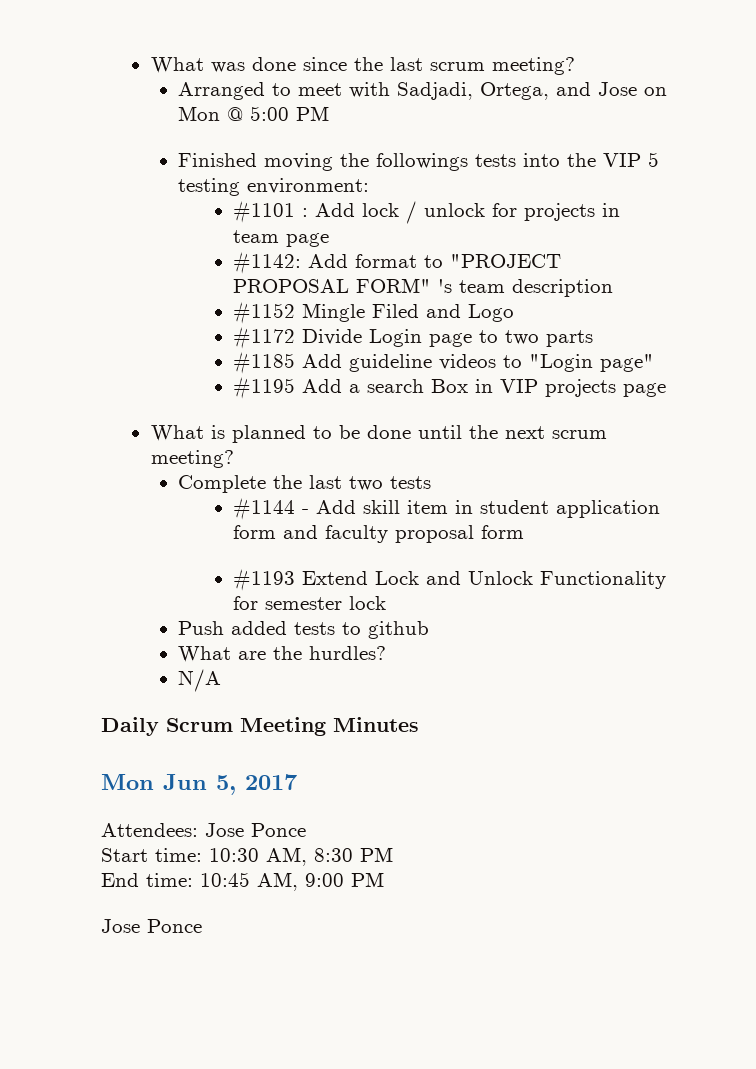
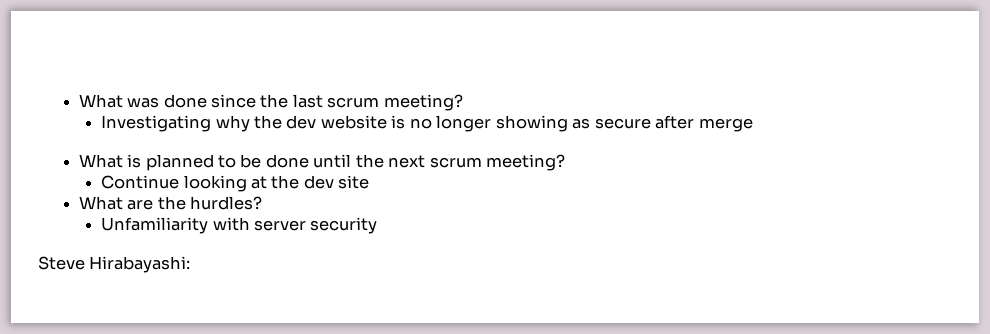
[178,82,668,100] [178,106,330,121] [178,152,660,171] [178,178,370,196] [233,200,621,224] [233,230,330,247] [233,251,562,274] [233,278,614,297] [233,301,515,324] [233,326,594,349] [233,351,655,374] [233,376,667,399] Arranged to meet with Sadjadi, Ortega, and Jose on Mon @ 5:00 PM // Finished moving the followings tests into the VIP 5 testing environment: // #1101 : Add lock / unlock for projects in team page // #1142: Add format to "PROJECT PROPOSAL FORM" 's team description // #1152 Mingle Filed and Logo // #1172 Divide Login page to two parts // #1185 Add guideline videos to "Login page" // #1195 Add a search Box in VIP projects page -> [101,115,753,132] Investigating why the dev website is no longer showing as secure after merge
[178,475,432,493] [233,497,661,520] [233,525,525,543] [233,568,667,591] [233,596,387,610] [178,621,430,639] [178,646,387,662] [178,669,222,692] [101,717,419,736] [101,774,297,795] [101,823,306,837] [101,847,393,866] [101,872,384,891] [101,919,202,933] Complete the last two tests // #1144 - Add skill item in student application form and faculty proposal form // #1193 Extend Lock and Unlock Functionality for semester lock // Push added tests to github // What are the hurdles? // N/A // Daily Scrum Meeting Minutes // Mon Jun 5, 2017 // Attendees: Jose Ponce // Start time: 10:30 AM, 8:30 PM // End time: 10:45 AM, 9:00 PM // Jose Ponce -> [101,175,370,192] [78,196,262,210] [101,217,378,234] [38,256,191,273] Continue looking at the dev site // What are the hurdles? // Unfamiliarity with server security // Steve Hirabayashi:

